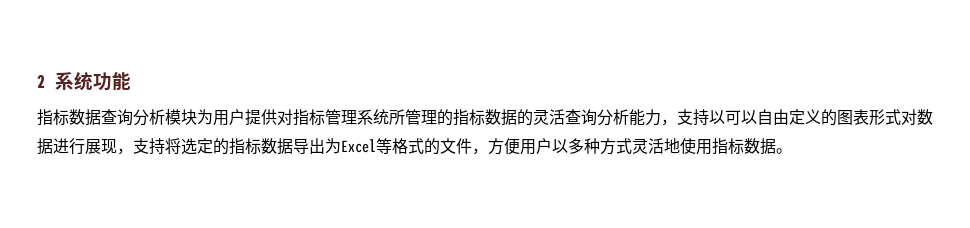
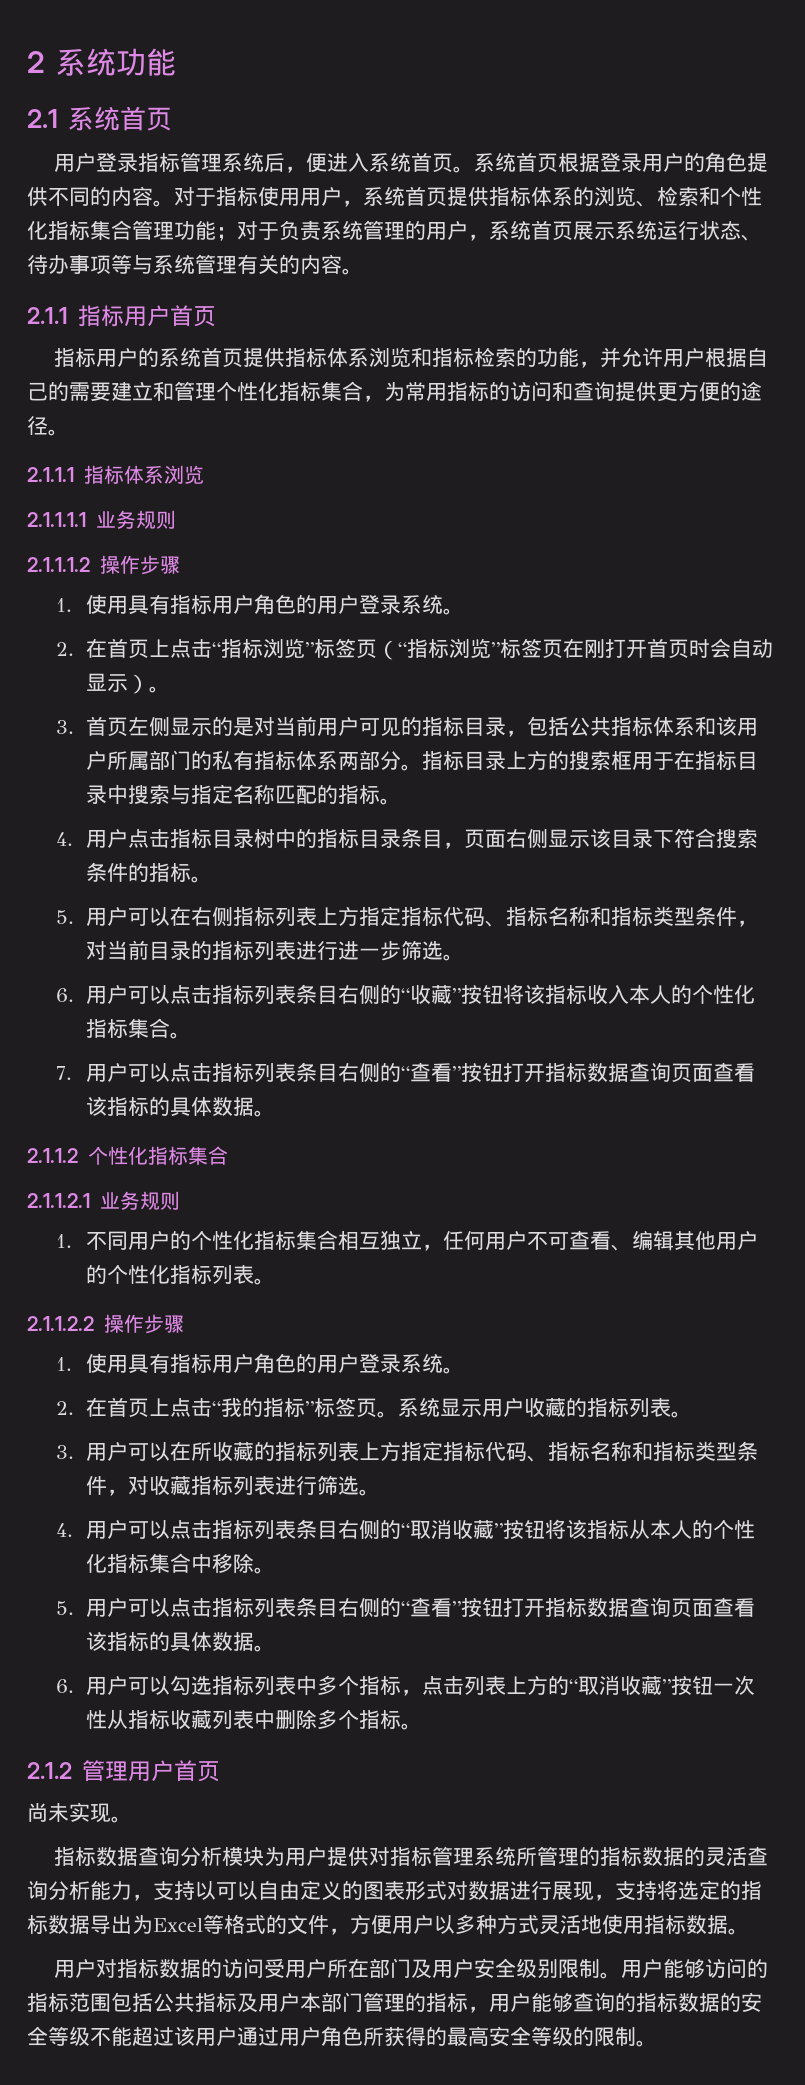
(132, 81) none -> [27,106,173,131] [53,152,768,173] [27,186,762,207] [27,220,762,241] [27,254,363,275] [27,305,217,327] [53,347,768,368] [27,381,762,402] [27,416,69,436] [27,465,205,484] [27,510,177,529] [27,555,181,575] [56,594,464,615] [56,638,773,660] [85,673,170,694] [56,716,758,737] [85,750,758,771] [85,784,401,805] [56,828,758,849] [85,862,212,883] [56,906,758,927] [85,940,464,961] [56,984,755,1005] [85,1018,191,1039] [56,1062,755,1083] [85,1096,275,1117] [27,1146,229,1165] [27,1191,181,1210] [56,1230,758,1251] [85,1265,275,1285] [27,1314,185,1334] [56,1353,464,1374] [56,1397,692,1418] [56,1441,758,1462] [85,1475,380,1496] [56,1519,755,1540] [85,1553,275,1574] [56,1597,755,1618] [85,1631,275,1652] [56,1675,755,1696] [85,1709,422,1730] [27,1760,221,1782] [27,1802,132,1823] // 2.1系统首页 // 用户登录指标管理系统后，便进入系统首页。系统首页根据登录用户的角色提供不同的内容。对于指标使用用户，系统首页提供指标体系的浏览、检索和个性化指标集合管理功能；对于负责系统管理的用户，系统首页展示系统运行状态、待办事项等与系统管理有关的内容。 // 2.1.1指标用户首页 // 指标用户的系统首页提供指标体系浏览和指标检索的功能，并允许用户根据自己的需要建立和管理个性化指标集合，为常用指标的访问和查询提供更方便的途径。 // 2.1.1.1指标体系浏览 // 2.1.1.1.1业务规则 // 2.1.1.1.2操作步骤 // 1.使用具有指标用户角色的用户登录系统。 // 2.在首页上点击“指标浏览”标签页（“指标浏览”标签页在刚打开首页时会自动显示）。 // 3.首页左侧显示的是对当前用户可见的指标目录，包括公共指标体系和该用户所属部门的私有指标体系两部分。指标目录上方的搜索框用于在指标目录中搜索与指定名称匹配的指标。 // 4.用户点击指标目录树中的指标目录条目，页面右侧显示该目录下符合搜索条件的指标。 // 5.用户可以在右侧指标列表上方指定指标代码、指标名称和指标类型条件，对当前目录的指标列表进行进一步筛选。 // 6.用户可以点击指标列表条目右侧的“收藏”按钮将该指标收入本人的个性化指标集合。 // 7.用户可以点击指标列表条目右侧的“查看”按钮打开指标数据查询页面查看该指标的具体数据。 // 2.1.1.2个性化指标集合 // 2.1.1.2.1业务规则 // 1.不同用户的个性化指标集合相互独立，任何用户不可查看、编辑其他用户的个性化指标列表。 // 2.1.1.2.2操作步骤 // 1.使用具有指标用户角色的用户登录系统。 // 2.在首页上点击“我的指标”标签页。系统显示用户收藏的指标列表。 // 3.用户可以在所收藏的指标列表上方指定指标代码、指标名称和指标类型条件，对收藏指标列表进行筛选。 // 4.用户可以点击指标列表条目右侧的“取消收藏”按钮将该指标从本人的个性化指标集合中移除。 // 5.用户可以点击指标列表条目右侧的“查看”按钮打开指标数据查询页面查看该指标的具体数据。 // 6.用户可以勾选指标列表中多个指标，点击列表上方的“取消收藏”按钮一次性从指标收藏列表中删除多个指标。 // 2.1.2管理用户首页 // 尚未实现。
(792, 151) none -> [53,1958,768,1979] [27,1992,762,2013] [27,2026,657,2047] // 用户对指标数据的访问受用户所在部门及用户安全级别限制。用户能够访问的指标范围包括公共指标及用户本部门管理的指标，用户能够查询的指标数据的安全等级不能超过该用户通过用户角色所获得的最高安全等级的限制。

